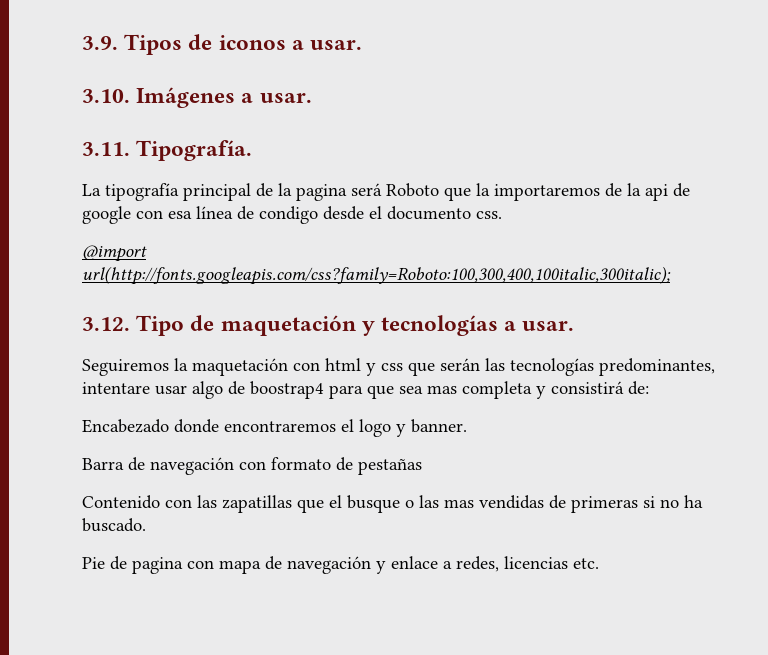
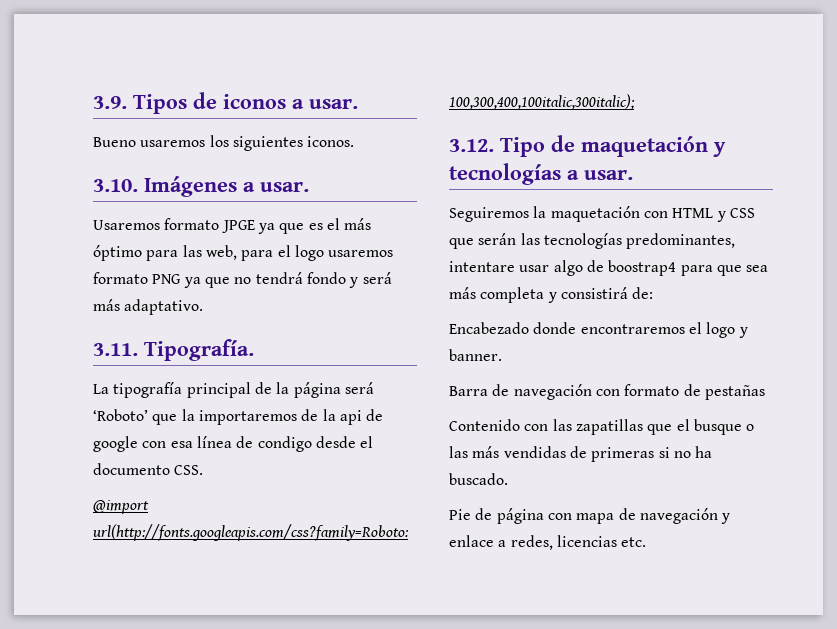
(363, 45) none -> [93,135,355,151] // Bueno usaremos los siguientes iconos.
(312, 98) none -> [93,218,372,234] [93,245,394,261] [93,272,392,288] [93,299,204,315] // Usaremos formato JPGE ya que es el más óptimo para las web, para el logo usaremos formato PNG ya que no tendrá fondo y será más adaptativo.
[296,183,439,201] pagina será Roboto -> [293,382,374,398] [93,409,148,421] página será ‘Roboto’
[476,211,502,219] css. -> [174,465,204,475] CSS.
[325,358,403,376] html y css -> [672,208,755,222] HTML y CSS
[427,385,457,394] mas -> [449,287,476,299] más
[444,499,474,508] mas -> [472,446,500,458] más
[132,557,183,574] pagina -> [496,508,544,524] página

